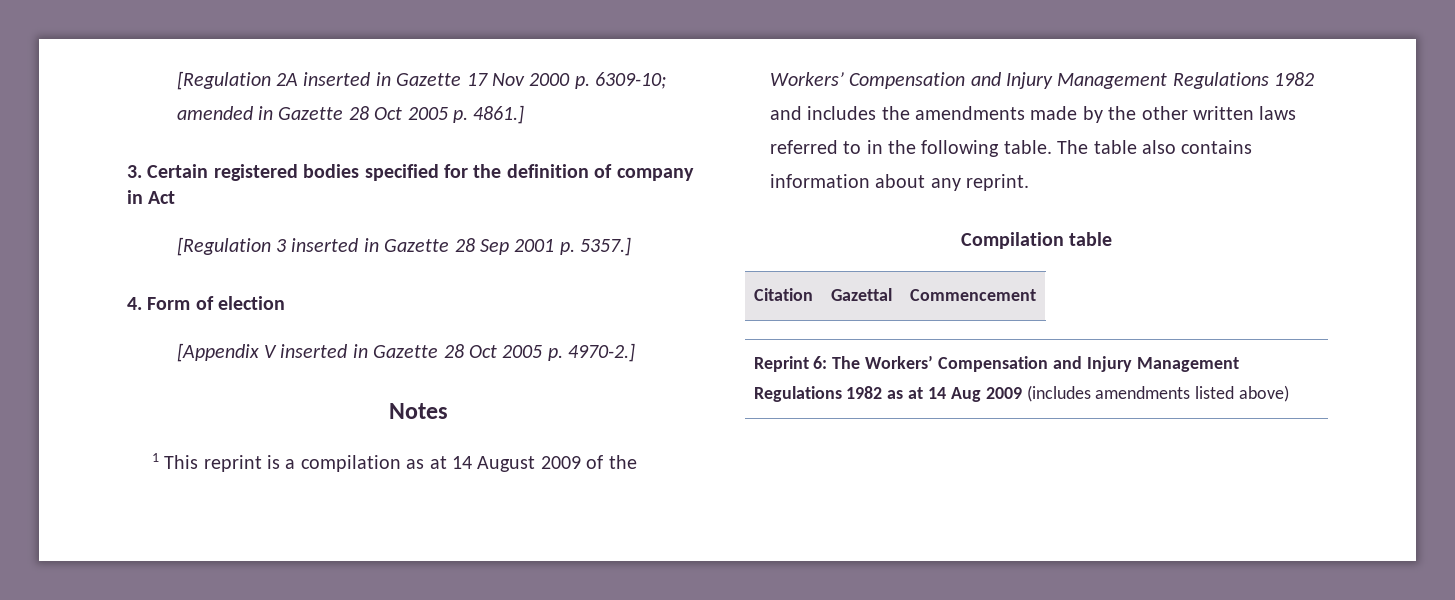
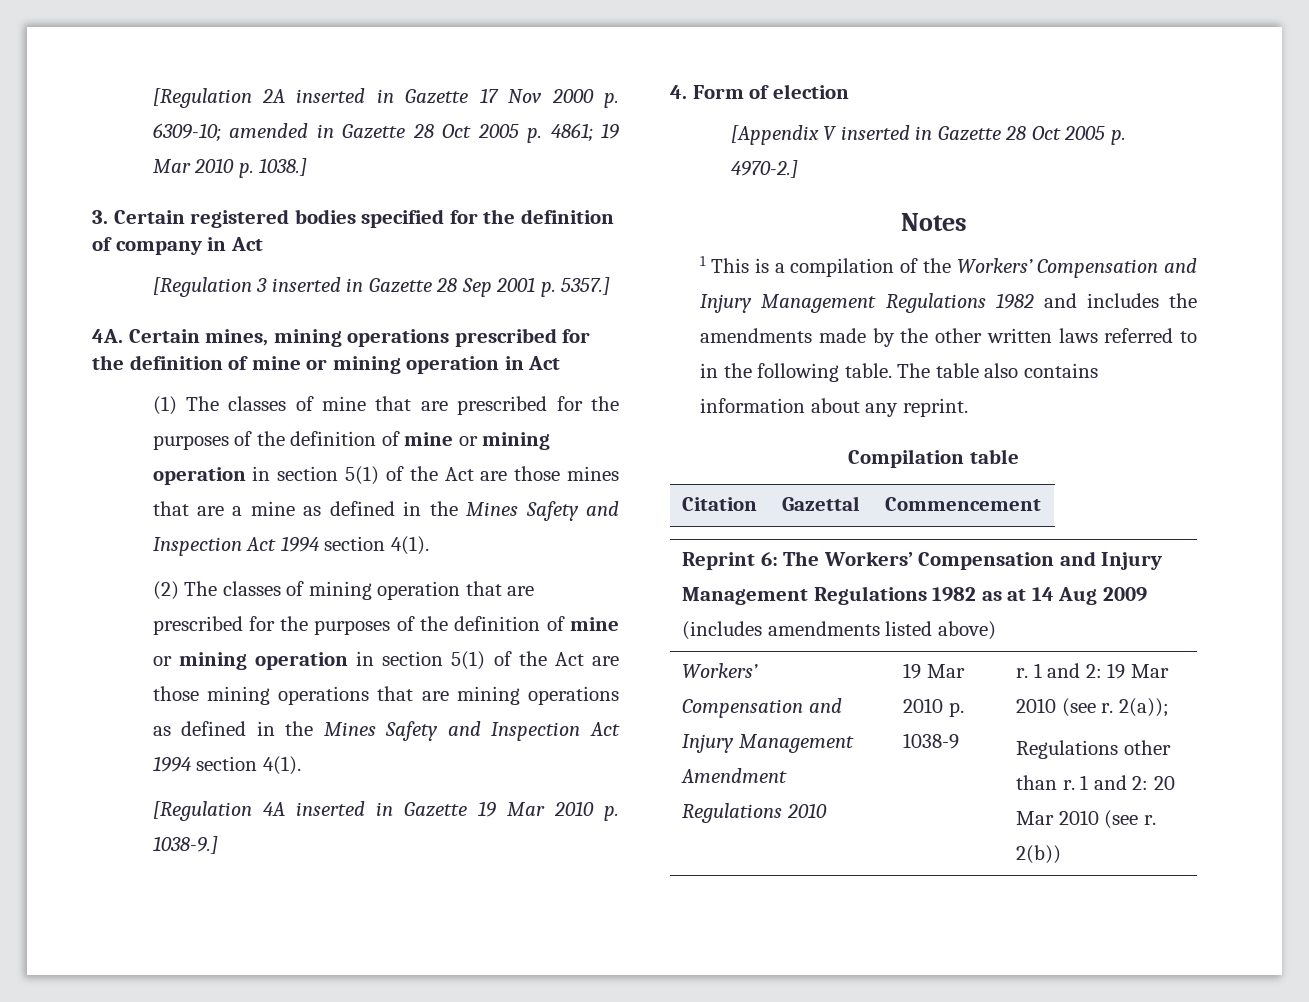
[473,105,525,124] 4861.] -> [550,123,619,142] [152,158,308,178] 4861; 19 Mar 2010 p. 1038.]
(632, 246) none -> [92,328,591,347] [92,355,561,374] [152,396,620,415] [152,431,551,450] [152,466,620,485] [152,501,620,521] [152,536,429,556] [152,581,535,600] [152,616,620,635] [152,651,619,670] [152,686,619,705] [152,721,621,741] [152,756,301,775] [152,801,620,821] [152,836,218,854] // 4A. Certain mines, mining operations prescribed for the definition of mine or mining operation in Act // (1) The classes of mine that are prescribed for the purposes of the definition of mine or mining operation in section 5(1) of the Act are those mines that are a mine as defined in the Mines Safety and Inspection Act 1994 section 4(1). // (2) The classes of mining operation that are prescribed for the purposes of the definition of mine or mining operation in section 5(1) of the Act are those mining operations that are mining operations as defined in the Mines Safety and Inspection Act 1994 section 4(1). // [Regulation 4A inserted in Gazette 19 Mar 2010 p. 1038-9.]
[203,455,262,472] reprint -> (750, 265) none
[406,456,581,472] as at 14 August 2009 -> (895, 267) none
(1290, 393) none -> [682,663,759,678] [682,698,842,718] [682,734,854,753] [681,768,788,783] [682,803,827,823] [903,663,965,679] [903,698,964,717] [903,733,960,749] [1016,663,1169,679] [1016,698,1169,717] [1016,740,1171,759] [1016,775,1175,790] [1016,810,1156,829] [1016,845,1062,864] // Workers’ Compensation and Injury Management Amendment Regulations 2010 | 19 Mar 2010 p. 1038-9 | r. 1 and 2: 19 Mar 2010 (see r. 2(a)); // Regulations other than r. 1 and 2: 20 Mar 2010 (see r. 2(b))

